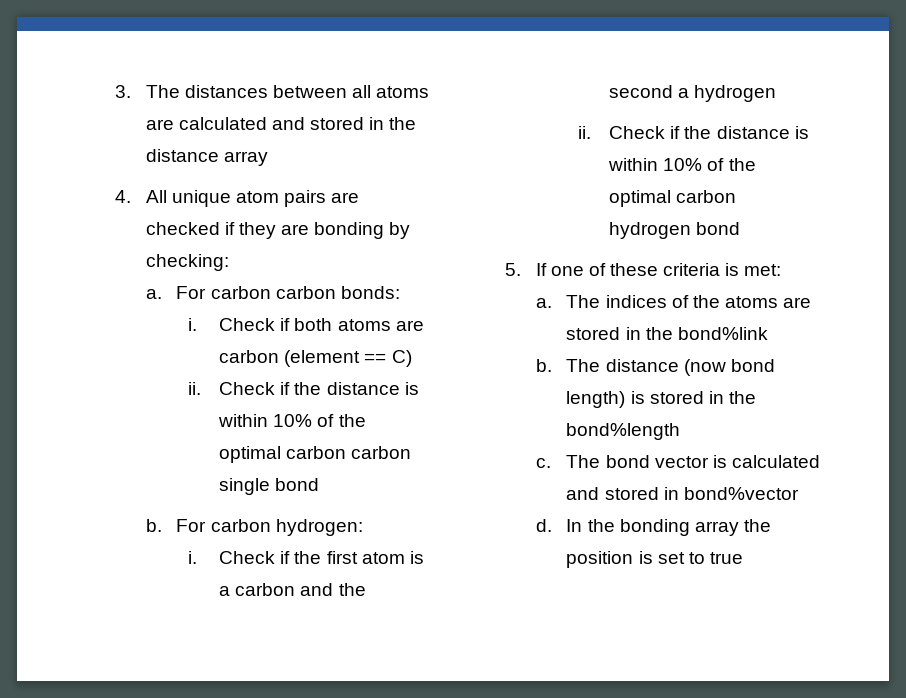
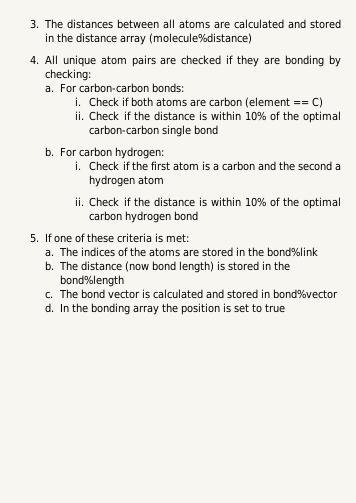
(268, 158) none -> [148,33,252,44] (molecule%distance)
[210,286,336,299] carbon carbon -> [78,83,149,93] carbon-carbon
[286,446,412,459] carbon carbon -> [89,125,160,135] carbon-carbon
(777, 93) none -> [138,176,165,185] atom

